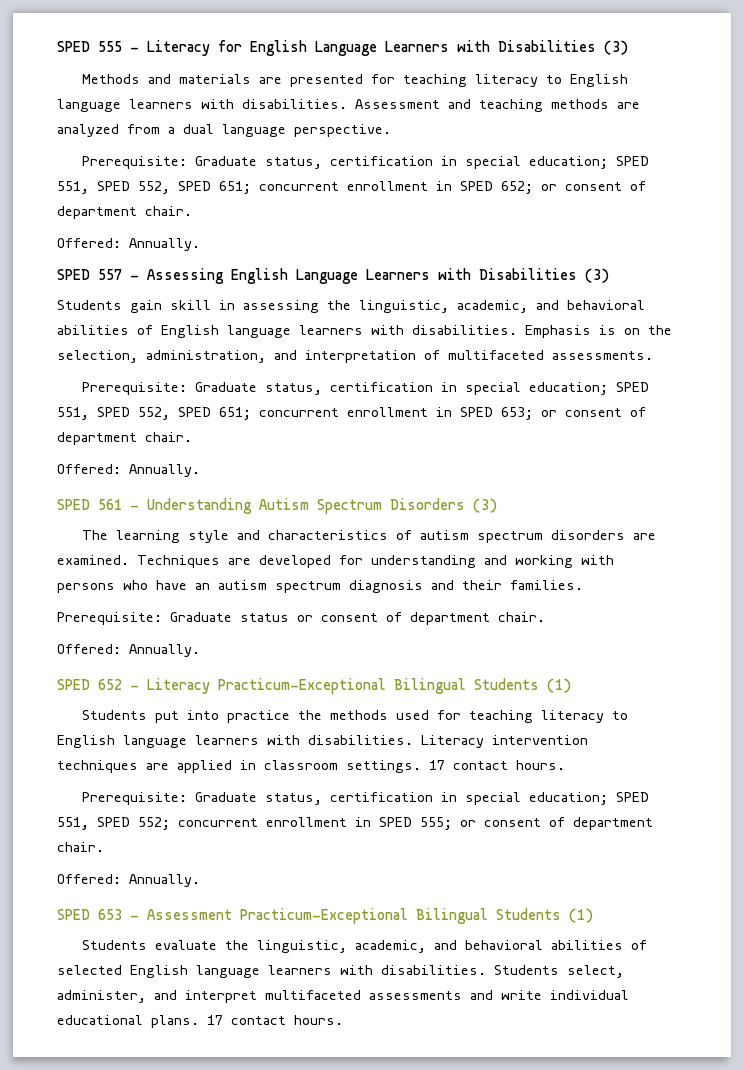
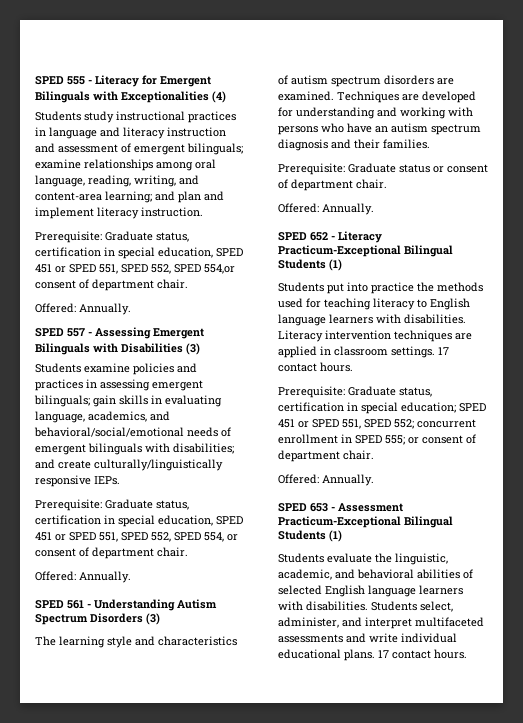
[250,40,628,56] [81,74,628,87] [57,99,640,112] [57,124,391,137] [81,156,649,169] [57,181,557,194] English Language Learners with Disabilities (3) // Methods and materials are presented for teaching literacy to English language learners with disabilities. Assessment and teaching methods are analyzed from a dual language perspective. // Prerequisite: Graduate status, certification in special education; SPED 551, SPED 552, SPED 651; concurrent enrollment in SPED 652; or -> [160,76,211,87] [35,91,226,103] [35,111,236,123] [35,127,226,139] [35,143,243,155] [35,159,216,171] [35,175,199,187] [35,191,224,203] [35,207,203,219] [35,231,189,243] [35,247,243,259] [35,264,235,274] Emergent Bilinguals with Exceptionalities (4) // Students study instructional practices in language and literacy instruction and assessment of emergent bilinguals; examine relationships among oral language, reading, writing, and content-area learning; and plan and implement literacy instruction. // Prerequisite: Graduate status, certification in special education, SPED 451 or SPED 551, SPED 552, SPED 554,or
[231,268,430,284] English Language Learners -> [153,328,204,339] [35,343,90,355] Emergent Bilinguals
[130,300,645,313] [57,325,672,338] [57,350,653,363] [81,382,649,395] [57,407,533,420] gain skill in assessing the linguistic, academic, and behavioral abilities of English language learners with disabilities. Emphasis is on the selection, administration, and interpretation of multifaceted assessments. // Prerequisite: Graduate status, certification in special education; SPED 551, SPED 552, SPED 651; concurrent enrollment in SPED 653; -> [84,363,197,375] [35,379,203,391] [34,395,222,407] [35,411,170,423] [34,427,231,437] [35,443,234,455] [35,459,223,471] [35,475,120,487] [35,499,189,511] [35,515,243,527] [35,532,224,542] examine policies and practices in assessing emergent bilinguals; gain skills in evaluating language, academics, and behavioral/social/emotional needs of emergent bilinguals with disabilities; and create culturally/linguistically responsive IEPs. // Prerequisite: Graduate status, certification in special education, SPED 451 or SPED 551, SPED 552, SPED 554,
(649, 797) none -> [278,419,339,428] 451 or SPED

